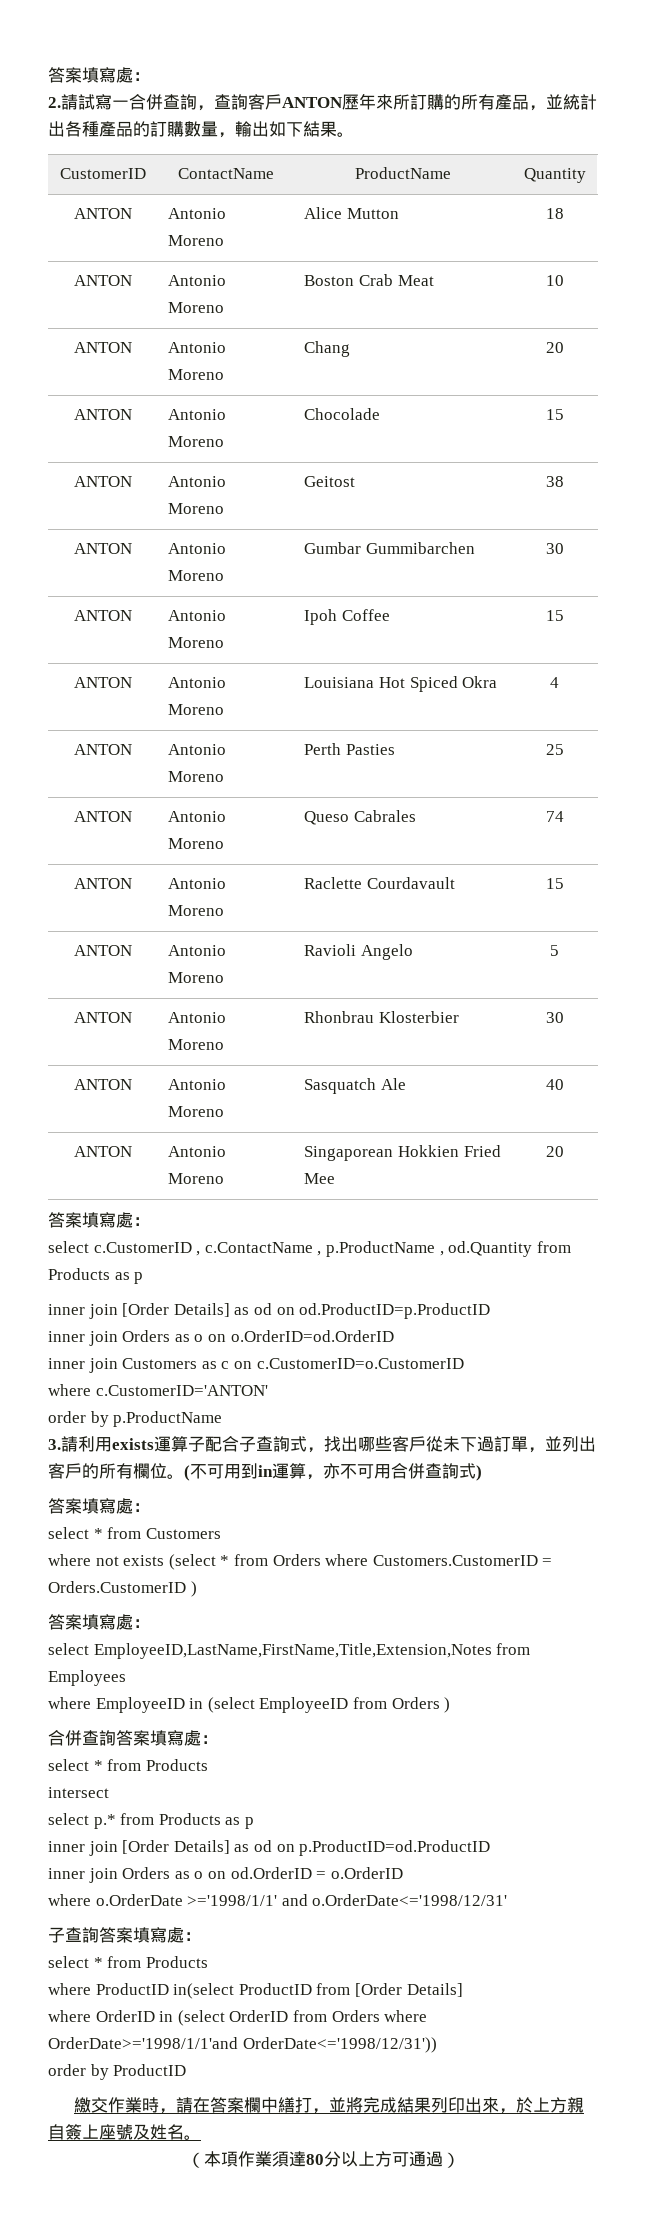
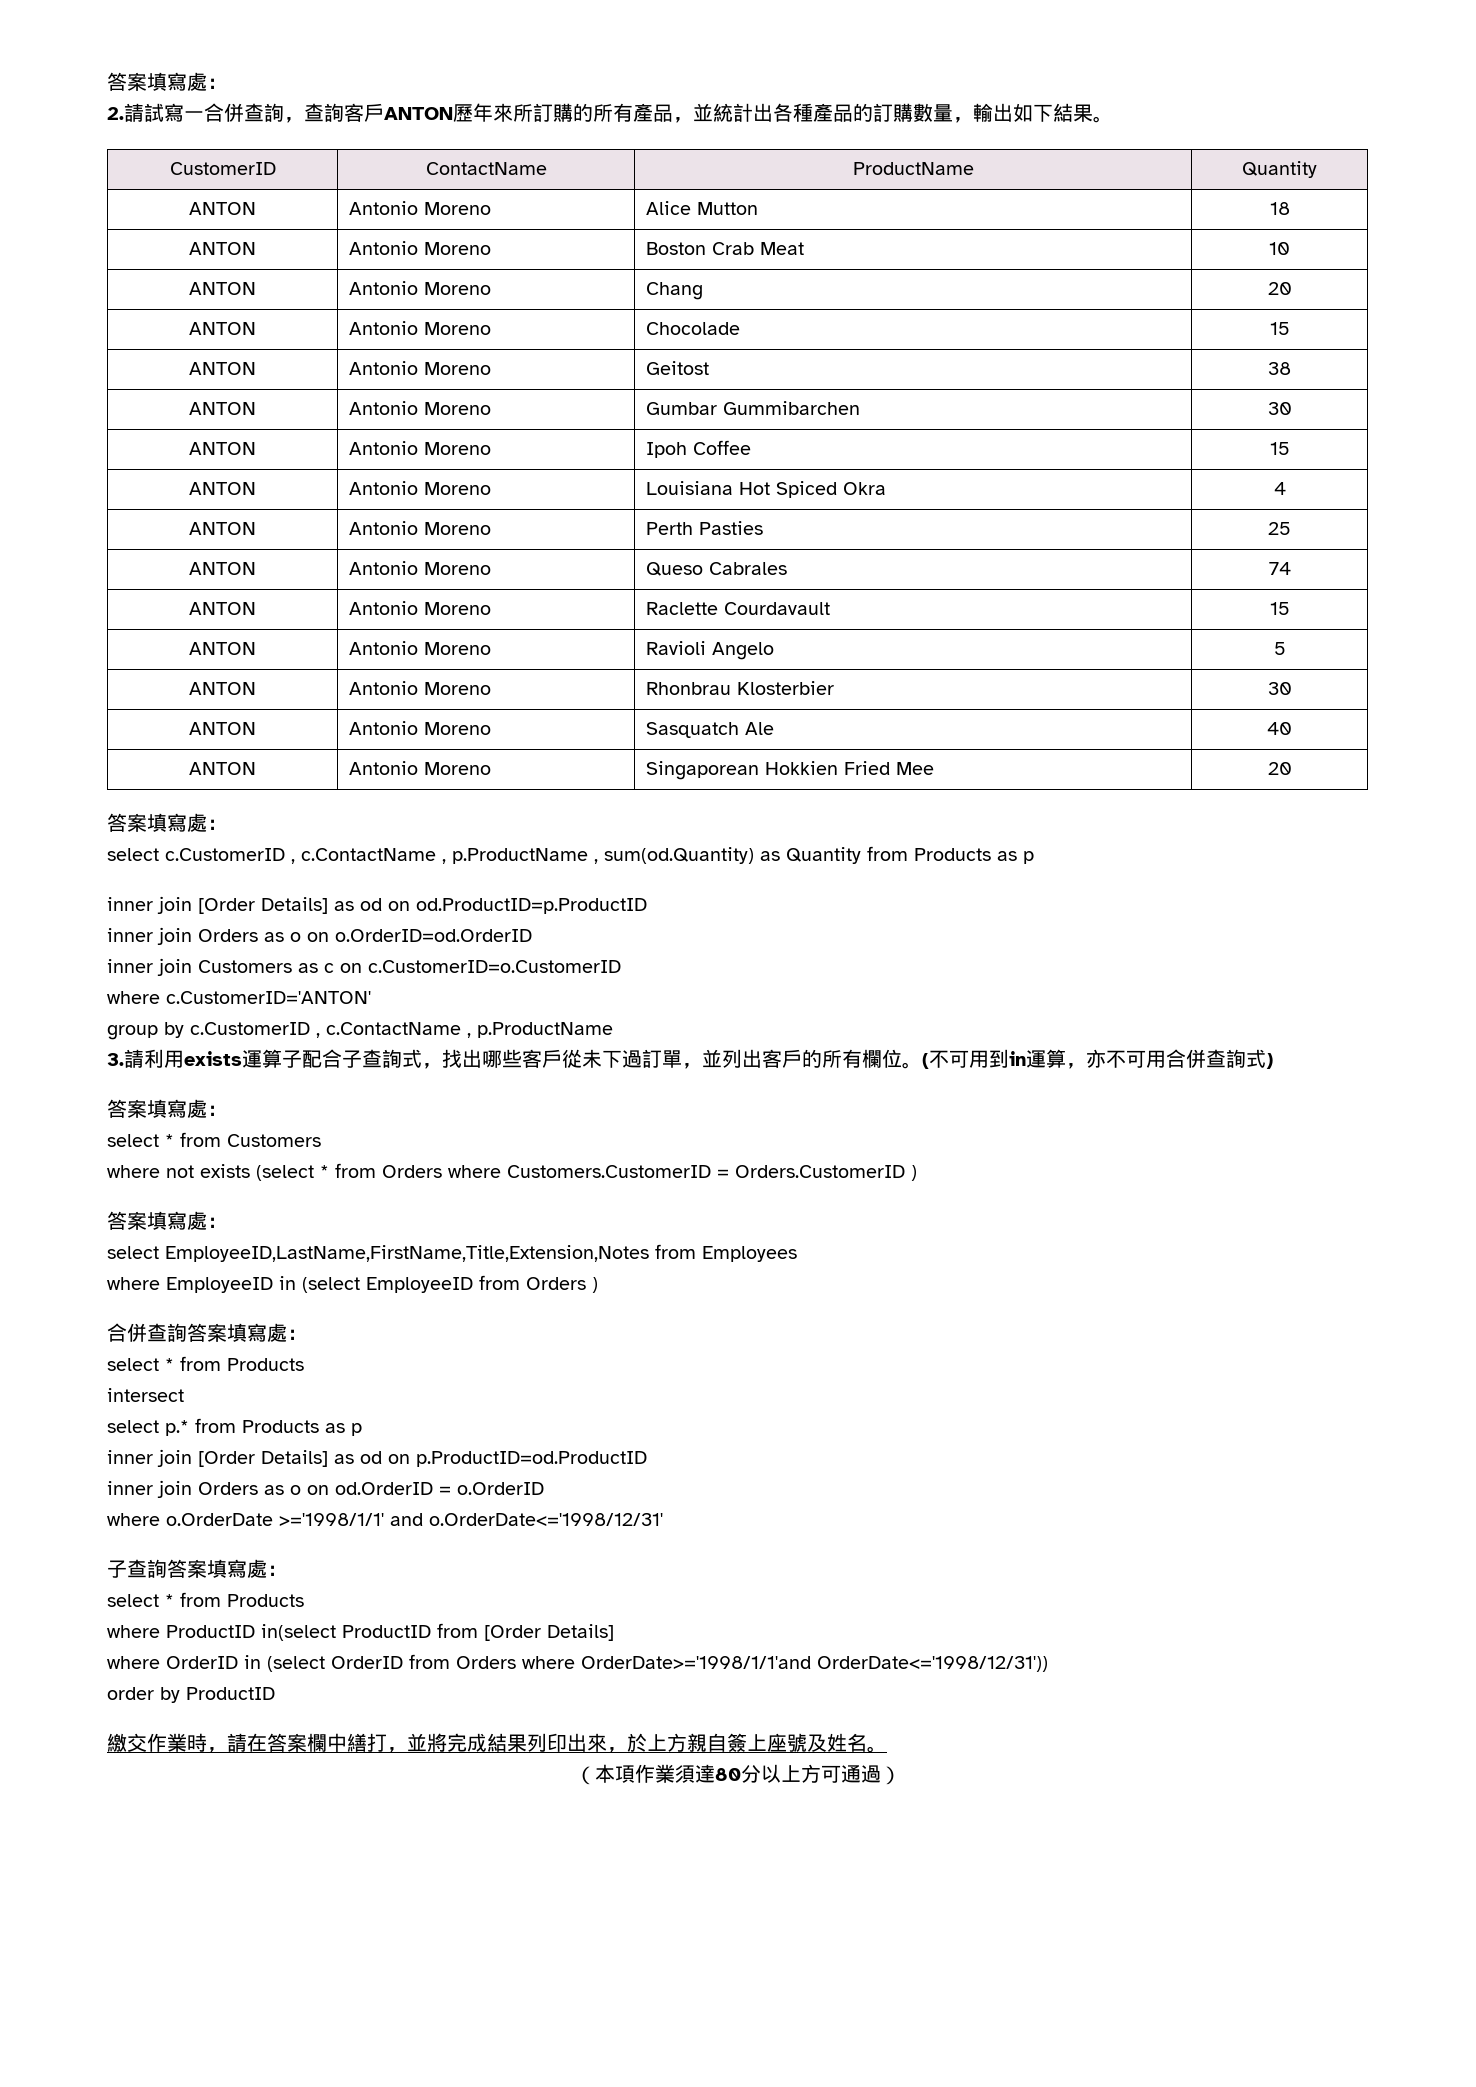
[448,1241,533,1257] od.Quantity -> [604,847,861,864] sum(od.Quantity) as Quantity
[48,1411,109,1427] order by -> [107,1022,471,1040] group by c.CustomerID , c.ContactName ,

